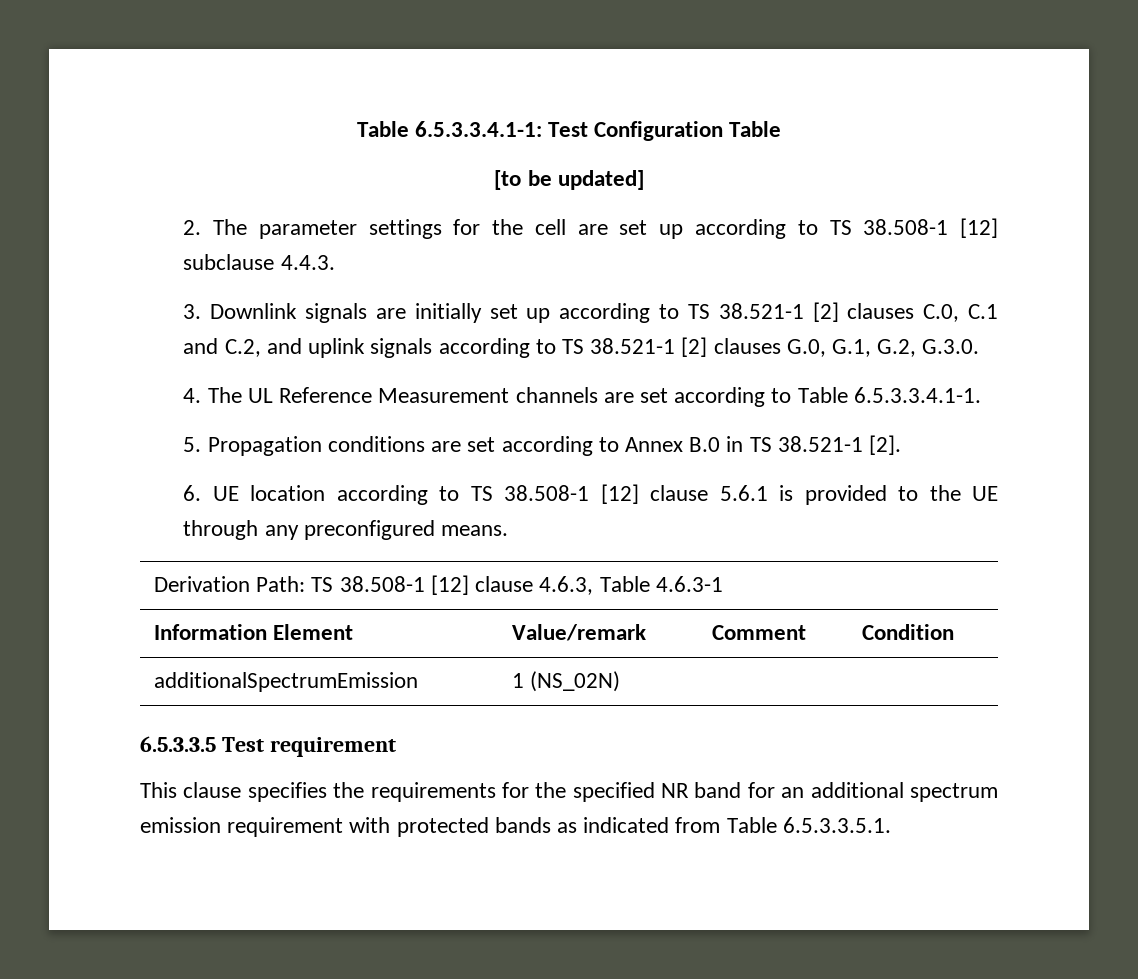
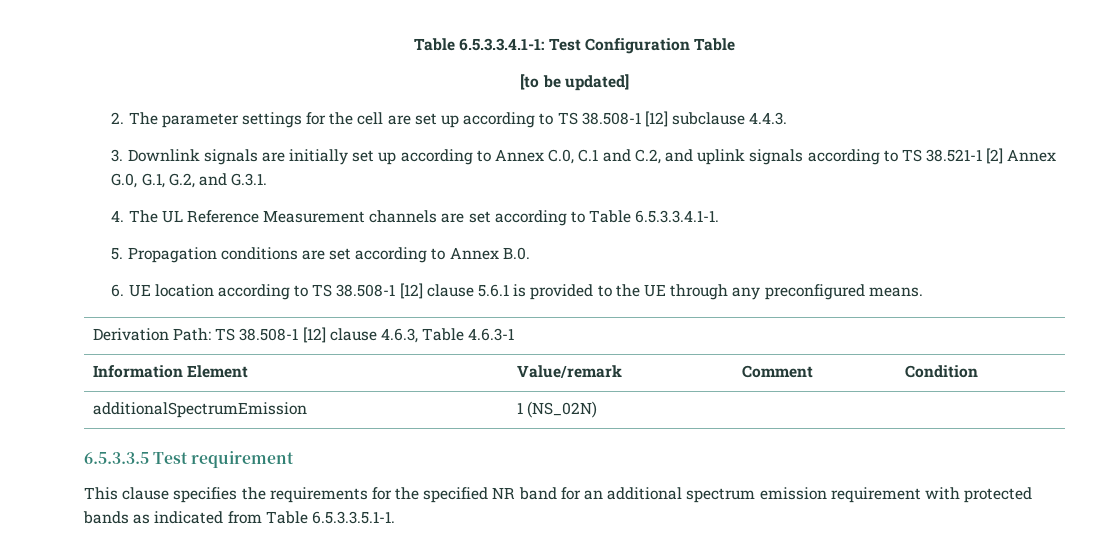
[687,302,915,322] TS 38.521-1 [2] clauses -> [495,149,545,162] Annex
[713,338,781,354] clauses -> [1007,149,1057,162] Annex
[922,339,980,354] G.3.0. -> [198,173,268,186] and G.3.1.
[689,435,901,455] B.0 in TS 38.521-1 [2]. -> [502,247,530,260] B.0.
[782,817,891,833] 6.5.3.3.5.1. -> [311,511,395,524] 6.5.3.3.5.1-1.

